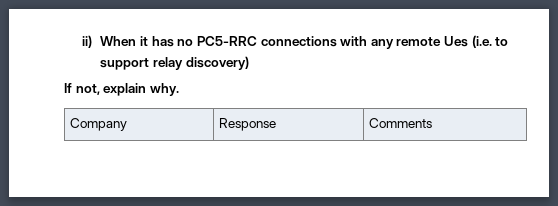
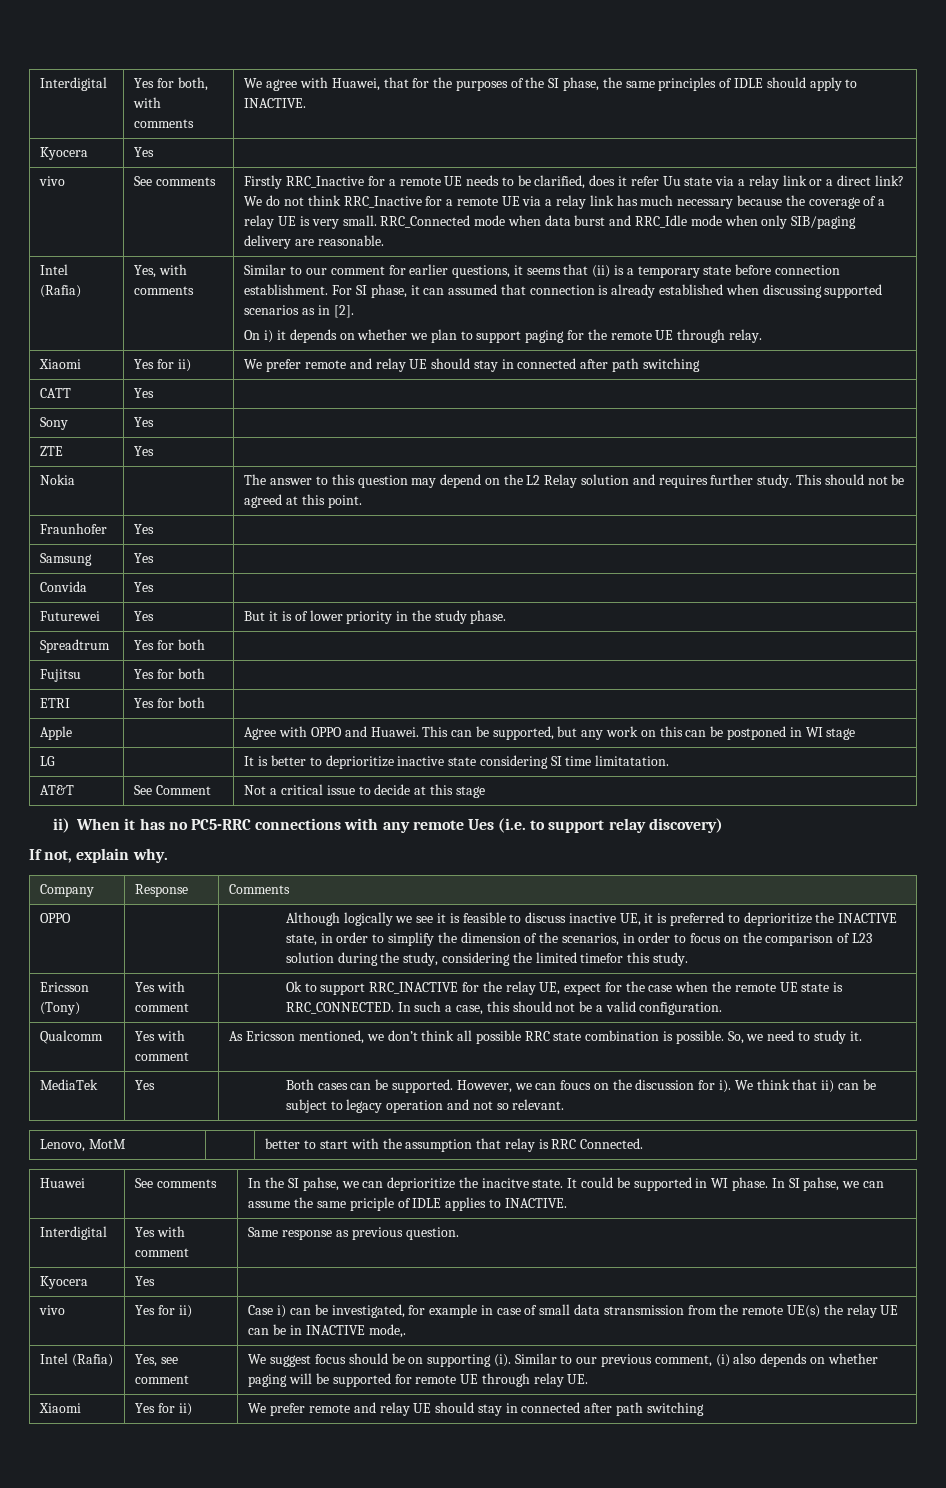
(82, 41) none -> [40,77,108,91] [134,77,209,91] [133,97,162,108] [134,119,195,128] [244,77,858,91] [244,98,307,108] [40,147,89,160] [134,147,155,157] [39,176,66,186] [134,176,217,186] [244,175,904,189] [244,195,886,209] [244,215,857,229] [244,235,385,249] [40,264,69,275] [40,285,82,298] [134,264,188,278] [134,286,195,295] [244,264,840,278] [244,284,883,298] [244,305,354,318] [244,329,762,343] [39,359,82,369] [134,359,192,372] [244,358,700,372] [40,388,72,398] [134,388,155,398] [40,417,69,430] [134,417,155,427] [40,446,64,456] [134,446,155,456] [40,474,76,485] [244,474,905,488] [244,494,362,508] [40,523,108,534] [134,524,155,534] [40,553,93,566] [134,553,155,563] [40,581,88,592] [134,582,155,592] [40,611,101,621] [134,611,155,621] [244,610,507,624] [40,639,111,653] [134,639,206,650] [40,669,82,682] [134,668,206,679] [40,698,71,708] [134,697,206,708] [40,726,73,740] [244,726,856,740] [40,756,56,766] [244,755,670,769] [40,785,75,795] [134,785,212,795] [244,784,485,798] Interdigital | Yes for both, with comments | We agree with Huawei, that for the purposes of the SI phase, the same principles of IDLE should apply to INACTIVE. // Kyocera | Yes | // vivo | See comments | Firstly RRC_Inactive for a remote UE needs to be clarified, does it refer Uu state via a relay link or a direct link? We do not think RRC_Inactive for a remote UE via a relay link has much necessary because the coverage of a relay UE is very small. RRC_Connected mode when data burst and RRC_Idle mode when only SIB/paging delivery are reasonable. // Intel (Rafia) | Yes, with comments | Similar to our comment for earlier questions, it seems that (ii) is a temporary state before connection establishment. For SI phase, it can assumed that connection is already established when discussing supported scenarios as in [2]. // On i) it depends on whether we plan to support paging for the remote UE through relay. // Xiaomi | Yes for ii) | We prefer remote and relay UE should stay in connected after path switching // CATT | Yes | // Sony | Yes | // ZTE | Yes | // Nokia | | The answer to this question may depend on the L2 Relay solution and requires further study. This should not be agreed at this point. // Fraunhofer | Yes | // Samsung | Yes | // Convida | Yes | // Futurewei | Yes | But it is of lower priority in the study phase. // Spreadtrum | Yes for both | // Fujitsu | Yes for both | // ETRI | Yes for both | // Apple | | Agree with OPPO and Huawei. This can be supported, but any work on this can be postponed in WI stage // LG | | It is better to deprioritize inactive state considering SI time limitatation. // AT&T | See Comment | Not a critical issue to decide at this stage //
(433, 123) none -> [40,913,72,923] [285,912,898,926] [285,932,872,946] [285,952,688,966] [40,982,90,992] [40,1002,81,1015] [135,981,186,992] [135,1003,190,1012] [285,981,844,995] [285,1001,723,1015] [40,1030,104,1044] [135,1030,186,1041] [135,1052,190,1061] [229,1030,862,1044] [40,1079,99,1090] [135,1080,156,1090] [285,1079,876,1093] [285,1099,565,1113] [40,1139,127,1152] [265,1138,644,1152] [40,1178,86,1188] [135,1178,218,1188] [248,1177,884,1191] [248,1197,567,1211] [40,1226,108,1240] [135,1226,186,1237] [135,1248,190,1257] [248,1227,459,1240] [40,1276,89,1289] [135,1276,156,1286] [39,1305,66,1315] [135,1305,193,1318] [248,1304,899,1318] [248,1324,406,1338] [40,1353,114,1367] [135,1354,179,1367] [135,1375,190,1384] [248,1353,878,1367] [248,1373,589,1387] [39,1403,82,1413] [135,1403,193,1416] [248,1402,704,1416] // OPPO | | Although logically we see it is feasible to discuss inactive UE, it is preferred to deprioritize the INACTIVE state, in order to simplify the dimension of the scenarios, in order to focus on the comparison of L23 solution during the study, considering the limited timefor this study. // Ericsson (Tony) | Yes with comment | Ok to support RRC_INACTIVE for the relay UE, expect for the case when the remote UE state is RRC_CONNECTED. In such a case, this should not be a valid configuration. // Qualcomm | Yes with comment | As Ericsson mentioned, we don’t think all possible RRC state combination is possible. So, we need to study it. // MediaTek | Yes | Both cases can be supported. However, we can foucs on the discussion for i). We think that ii) can be subject to legacy operation and not so relevant. // Lenovo, MotM | | better to start with the assumption that relay is RRC Connected. // Huawei | See comments | In the SI pahse, we can deprioritize the inacitve state. It could be supported in WI phase. In SI pahse, we can assume the same priciple of IDLE applies to INACTIVE. // Interdigital | Yes with comment | Same response as previous question. // Kyocera | Yes | // vivo | Yes for ii) | Case i) can be investigated, for example in case of small data stransmission from the remote UE(s) the relay UE can be in INACTIVE mode,. // Intel (Rafia) | Yes, see comment | We suggest focus should be on supporting (i). Similar to our previous comment, (i) also depends on whether paging will be supported for remote UE through relay UE. // Xiaomi | Yes for ii) | We prefer remote and relay UE should stay in connected after path switching

